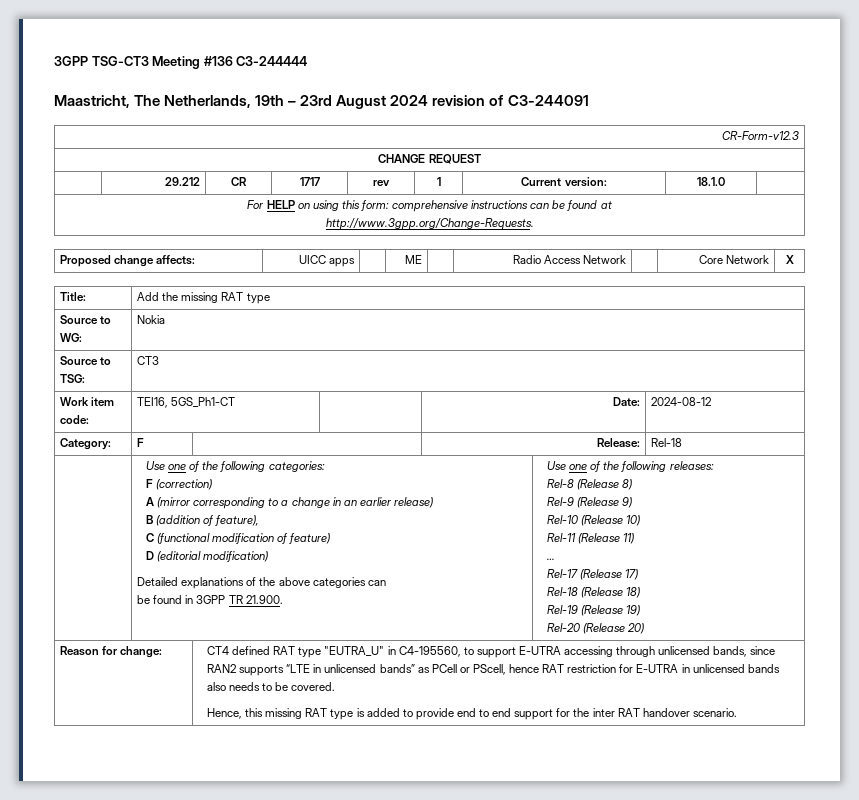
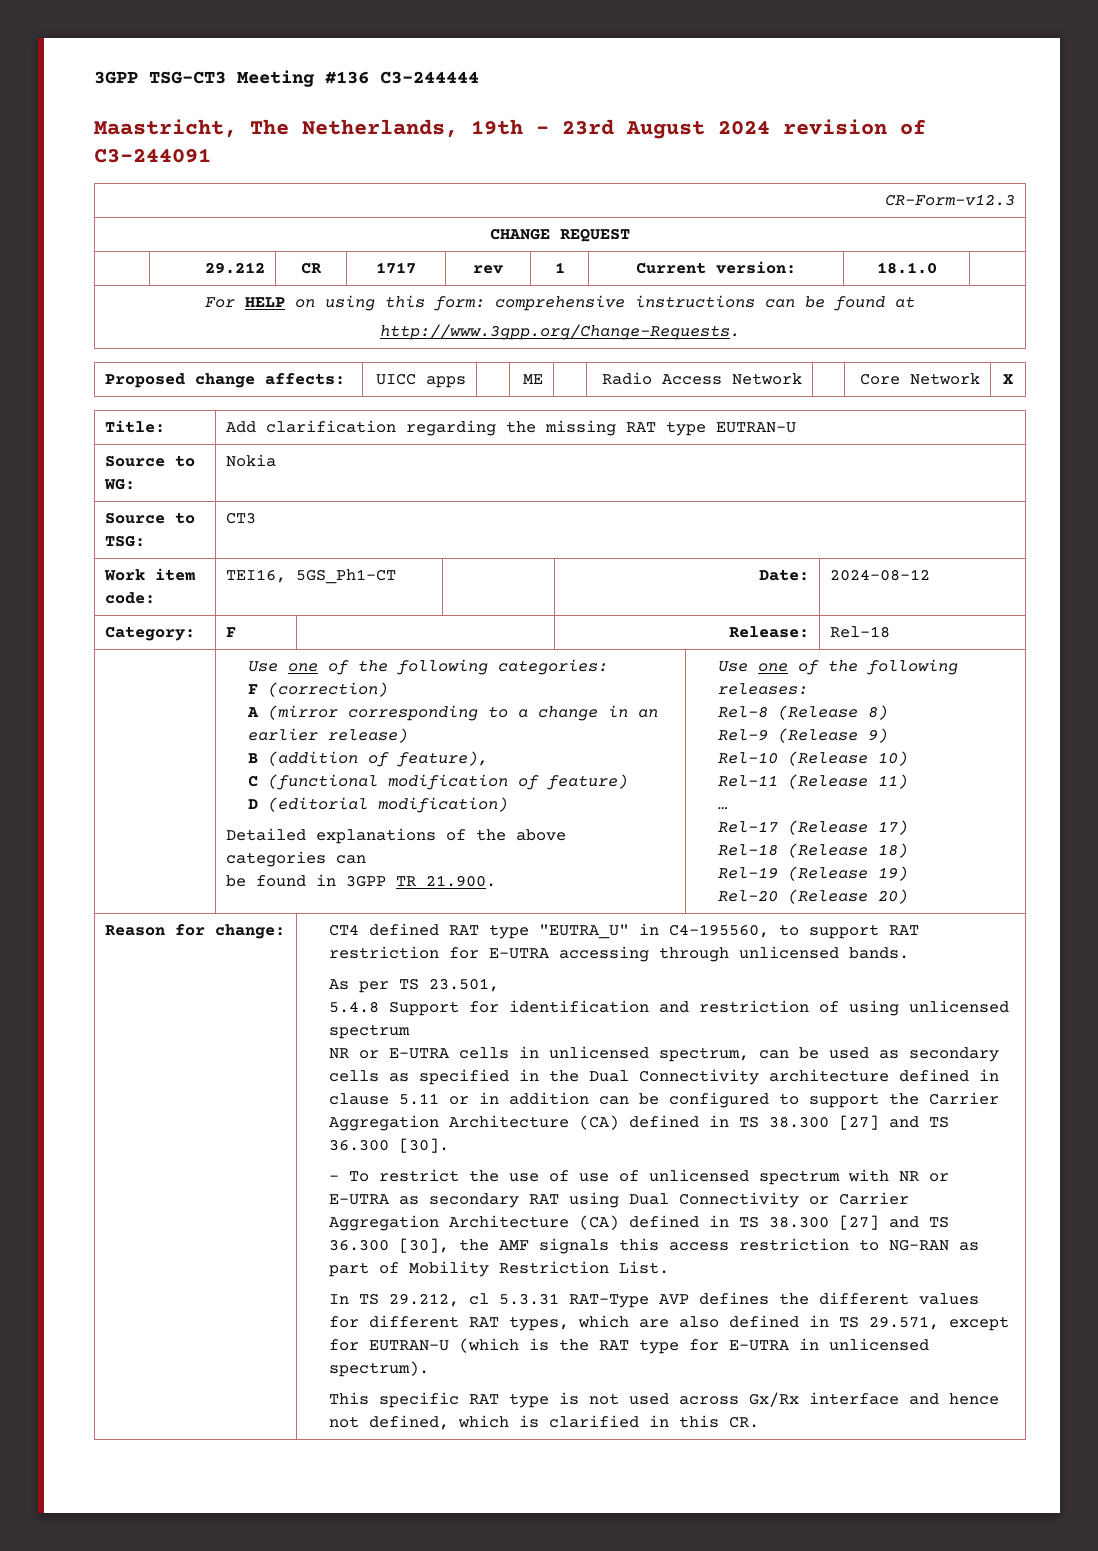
(160, 296) none -> [265,420,496,436] clarification regarding
(270, 298) none -> [715,422,796,433] EUTRAN-U
(516, 652) none -> [889,925,920,935] [329,946,480,959] RAT restriction for
[713,646,776,657] [206,664,780,676] [206,682,336,691] [206,708,737,720] bands, since RAN2 supports “LTE in unlicensed bands” as PCell or PScell, hence RAT restriction for E-UTRA in unlicensed bands also needs to be covered. // Hence, this missing RAT type is added to provide end to end support for the inter RAT handover scenario. -> [849,947,910,959] [329,978,500,993] [329,1000,1010,1016] [329,1024,411,1039] [329,1046,1000,1062] [329,1069,1000,1085] [329,1092,1000,1108] [329,1115,950,1131] [329,1138,450,1153] [329,1169,950,1185] [329,1192,910,1208] [329,1215,950,1231] [329,1238,980,1254] [329,1261,670,1277] [329,1292,980,1308] [329,1315,1010,1331] [329,1338,930,1354] [329,1361,430,1377] [329,1392,1000,1408] [329,1415,760,1430] bands. // As per TS 23.501, // 5.4.8 Support for identification and restriction of using unlicensed spectrum // NR or E-UTRA cells in unlicensed spectrum, can be used as secondary cells as specified in the Dual Connectivity architecture defined in clause 5.11 or in addition can be configured to support the Carrier Aggregation Architecture (CA) defined in TS 38.300 [27] and TS 36.300 [30]. // - To restrict the use of use of unlicensed spectrum with NR or E-UTRA as secondary RAT using Dual Connectivity or Carrier Aggregation Architecture (CA) defined in TS 38.300 [27] and TS 36.300 [30], the AMF signals this access restriction to NG-RAN as part of Mobility Restriction List. // In TS 29.212, cl 5.3.31 RAT-Type AVP defines the different values for different RAT types, which are also defined in TS 29.571, except for EUTRAN-U (which is the RAT type for E-UTRA in unlicensed spectrum). // This specific RAT type is not used across Gx/Rx interface and hence not defined, which is clarified in this CR.

